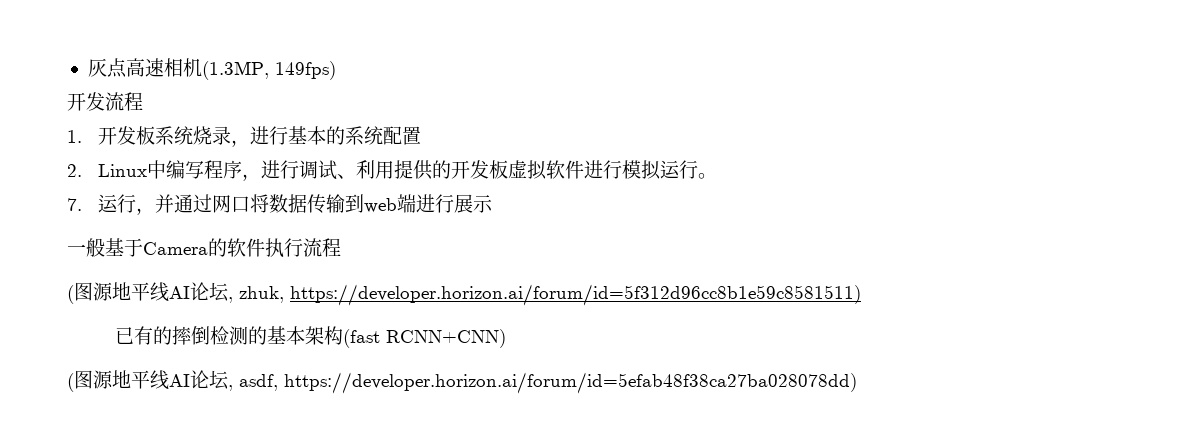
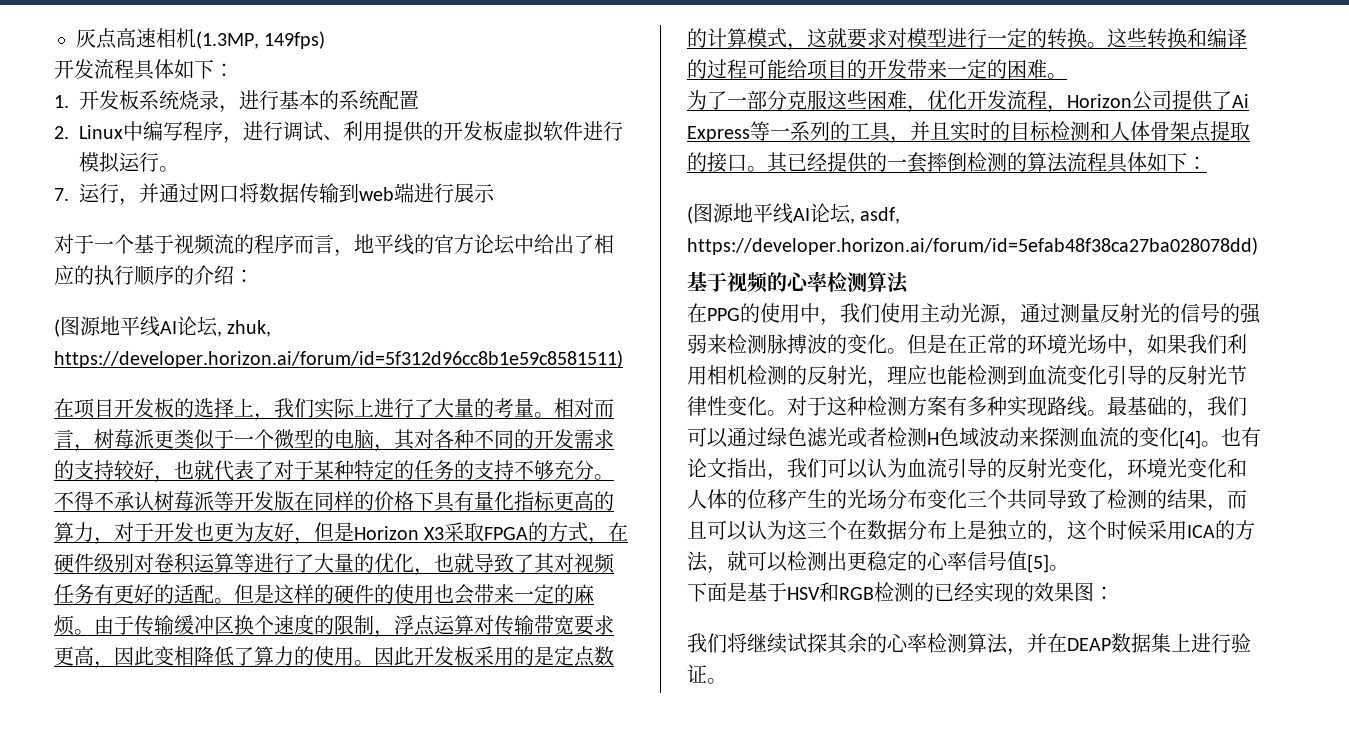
(143, 101) none -> [134,59,234,80] 具体如下：
[67,238,341,258] 一般基于Camera的软件执行流程 -> [54,234,614,257] [54,265,254,286] 对于一个基于视频流的程序而言，地平线的官方论坛中给出了相应的执行顺序的介绍：
[114,326,506,348] 已有的摔倒检测的基本架构(fast RCNN+CNN) -> [54,398,614,421] [54,429,614,452] [54,460,614,483] [54,491,614,512] [54,522,629,545] [54,553,615,576] [54,584,594,605] [54,614,614,638] [54,646,614,669] [687,28,1247,51] [687,59,1067,80] [687,90,1249,113] [687,121,1250,144] [687,152,1207,173] 在项目开发板的选择上，我们实际上进行了大量的考量。相对而言，树莓派更类似于一个微型的电脑，其对各种不同的开发需求的支持较好，也就代表了对于某种特定的任务的支持不够充分。不得不承认树莓派等开发版在同样的价格下具有量化指标更高的算力，对于开发也更为友好，但是Horizon X3采取FPGA的方式，在硬件级别对卷积运算等进行了大量的优化，也就导致了其对视频任务有更好的适配。但是这样的硬件的使用也会带来一定的麻烦。由于传输缓冲区换个速度的限制，浮点运算对传输带宽要求更高，因此变相降低了算力的使用。因此开发板采用的是定点数的计算模式，这就要求对模型进行一定的转换。这些转换和编译的过程可能给项目的开发带来一定的困难。 // 为了一部分克服这些困难，优化开发流程，Horizon公司提供了Ai Express等一系列的工具，并且实时的目标检测和人体骨架点提取的接口。其已经提供的一套摔倒检测的算法流程具体如下：
(857, 383) none -> [687,271,909,294] [687,303,1261,326] [687,334,1247,357] [687,365,1247,388] [687,396,1247,419] [687,427,1261,449] [687,458,1247,481] [687,489,1247,512] [687,520,1255,543] [687,551,1069,574] [687,582,1114,603] [687,633,1251,656] [687,664,727,684] // 基于视频的心率检测算法 // 在PPG的使用中，我们使用主动光源，通过测量反射光的信号的强弱来检测脉搏波的变化。但是在正常的环境光场中，如果我们利用相机检测的反射光，理应也能检测到血流变化引导的反射光节律性变化。对于这种检测方案有多种实现路线。最基础的，我们可以通过绿色滤光或者检测H色域波动来探测血流的变化[4]。也有论文指出，我们可以认为血流引导的反射光变化，环境光变化和人体的位移产生的光场分布变化三个共同导致了检测的结果，而且可以认为这三个在数据分布上是独立的，这个时候采用ICA的方法，就可以检测出更稳定的心率信号值[5]。 // 下面是基于HSV和RGB检测的已经实现的效果图： // 我们将继续试探其余的心率检测算法，并在DEAP数据集上进行验证。

